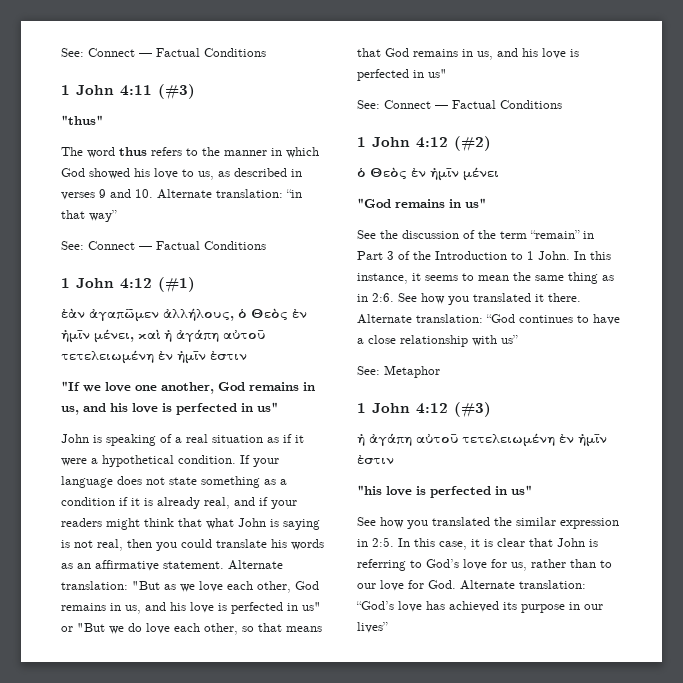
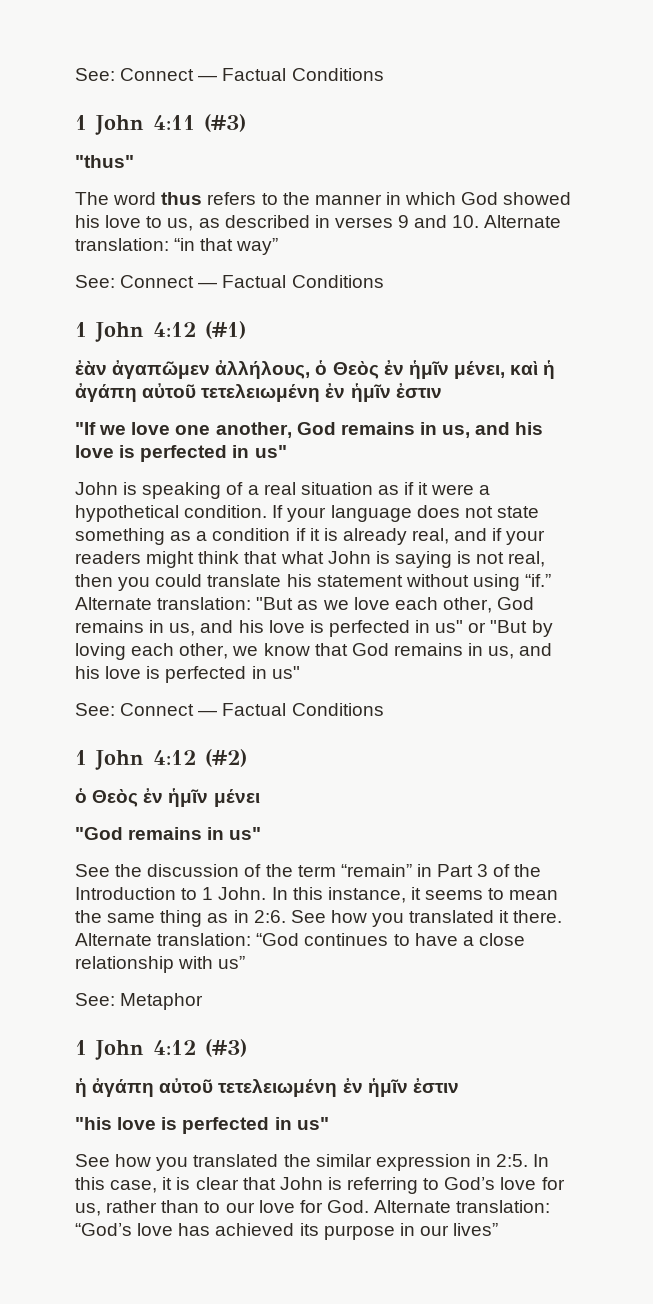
[291,539,324,550] [61,560,224,571] words as an affirmative statement. -> [316,574,552,591] statement without using “if.”
[109,623,322,635] we do love each other, so that means -> [531,620,553,637] [75,643,310,660] by loving each other, we know

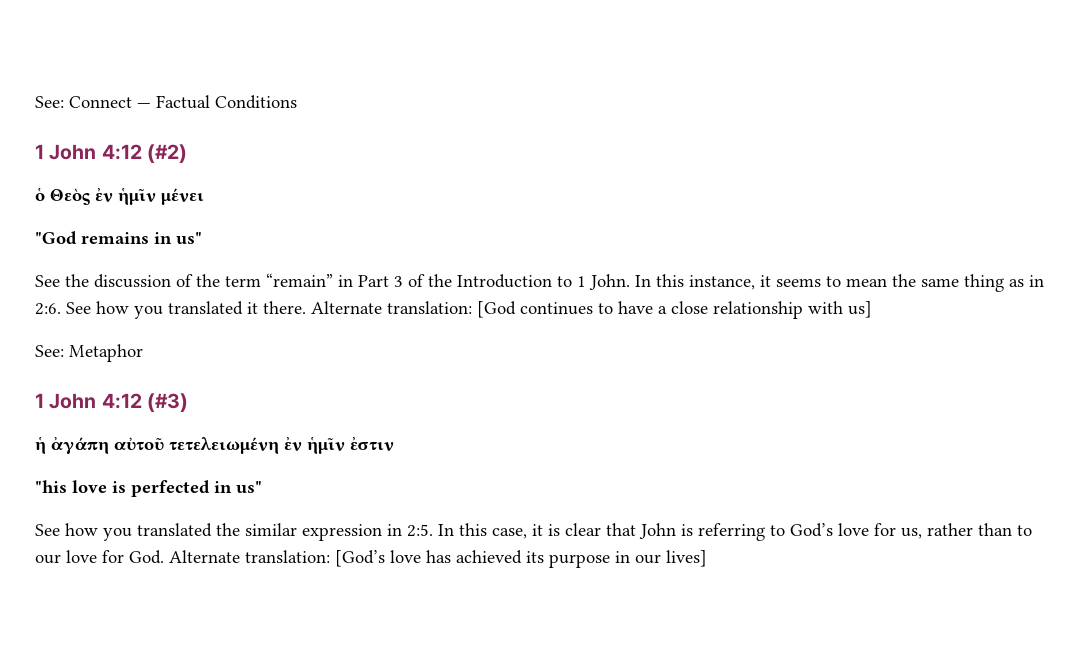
[75,68,384,81] [75,114,246,135] [75,155,134,168] [75,192,572,205] [75,215,562,231] [75,238,279,255] [75,275,384,288] [75,321,246,342] [75,360,556,379] [75,383,442,402] [75,422,544,438] [75,445,287,462] [75,482,491,499] [75,505,539,522] [75,528,546,545] [75,551,546,568] [75,574,552,591] [75,597,535,613] [75,620,553,637] [75,643,553,660] [75,666,300,683] [75,703,384,716] See: Connect — Factual Conditions // 1 John 4:11 (#3) // "thus" // The word thus refers to the manner in which God showed his love to us, as described in verses 9 and 10. Alternate translation: “in that way” // See: Connect — Factual Conditions // 1 John 4:12 (#1) // ἐὰν ἀγαπῶμεν ἀλλήλους, ὁ Θεὸς ἐν ἡμῖν μένει, καὶ ἡ ἀγάπη αὐτοῦ τετελειωμένη ἐν ἡμῖν ἐστιν // "If we love one another, God remains in us, and his love is perfected in us" // John is speaking of a real situation as if it were a hypothetical condition. If your language does not state something as a condition if it is already real, and if your readers might think that what John is saying is not real, then you could translate his statement without using “if.” Alternate translation: "But as we love each other, God remains in us, and his love is perfected in us" or "But by loving each other, we know that God remains in us, and his love is perfected in us" // See: Connect — Factual Conditions -> [35,95,297,109] See: Connect — Factual Conditions
[256,933,300,946] “God -> [477,301,516,318] [God
[218,956,246,969] us” -> [848,301,872,318] us]
[75,1223,132,1236] “God’s -> [335,550,385,567] [God’s
[453,1223,499,1236] lives” -> [666,550,707,567] lives]

